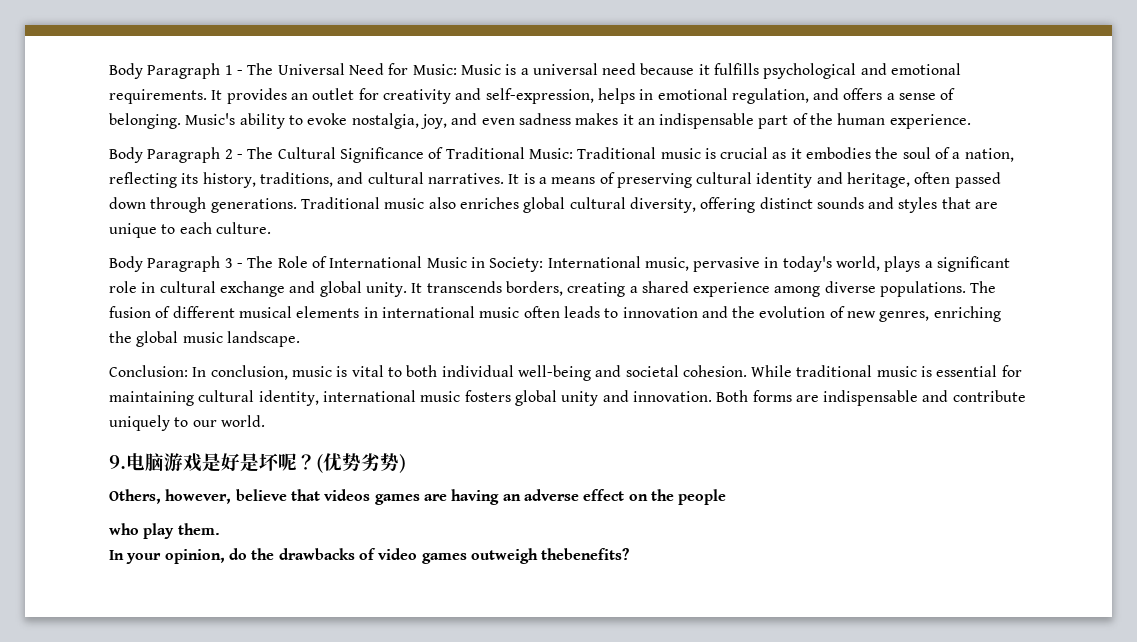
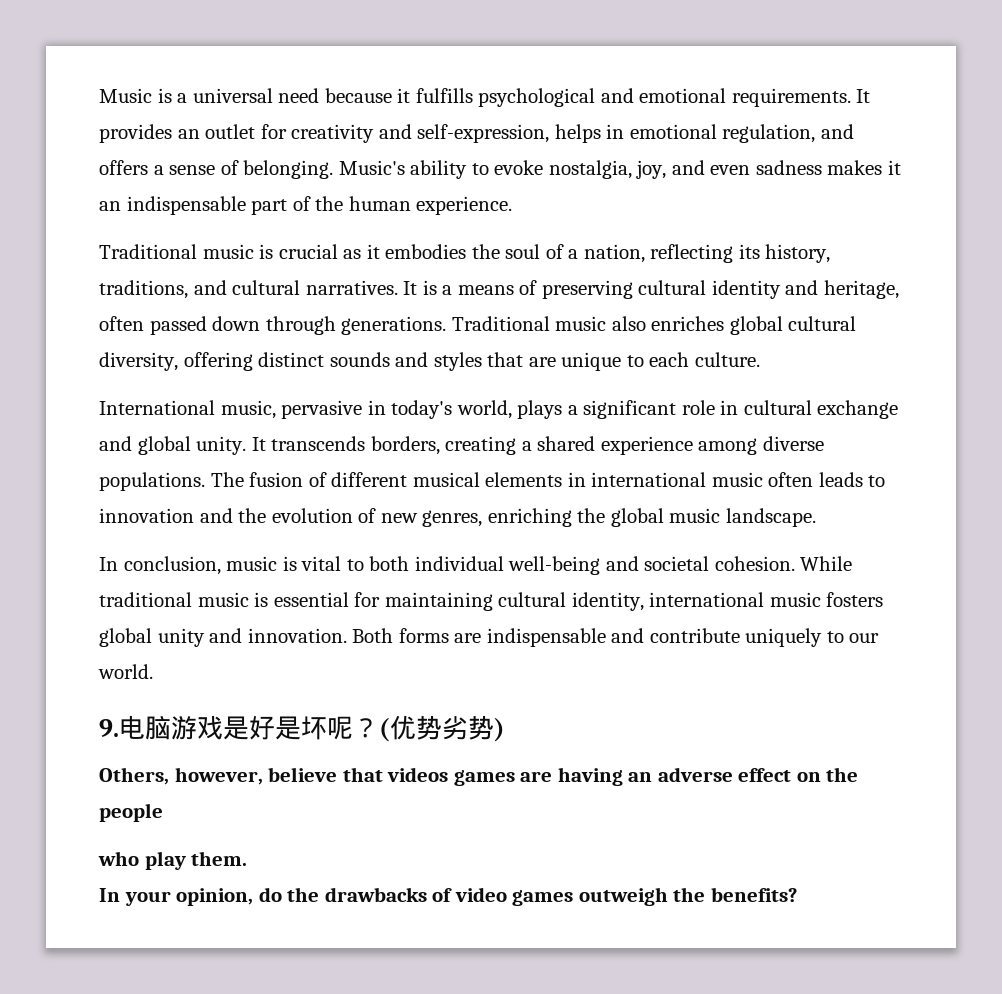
[109,63,457,79] Body Paragraph 1 - The Universal Need for Music: -> (99, 95) none
[109,147,573,163] Body Paragraph 2 - The Cultural Significance of Traditional Music: -> (513, 205) none
[109,256,544,272] Body Paragraph 3 - The Role of International Music in Society: -> (760, 359) none
[109,365,188,377] Conclusion: -> (816, 517) none
[541,548,630,560] thebenefits? -> [673,887,797,902] the benefits?

